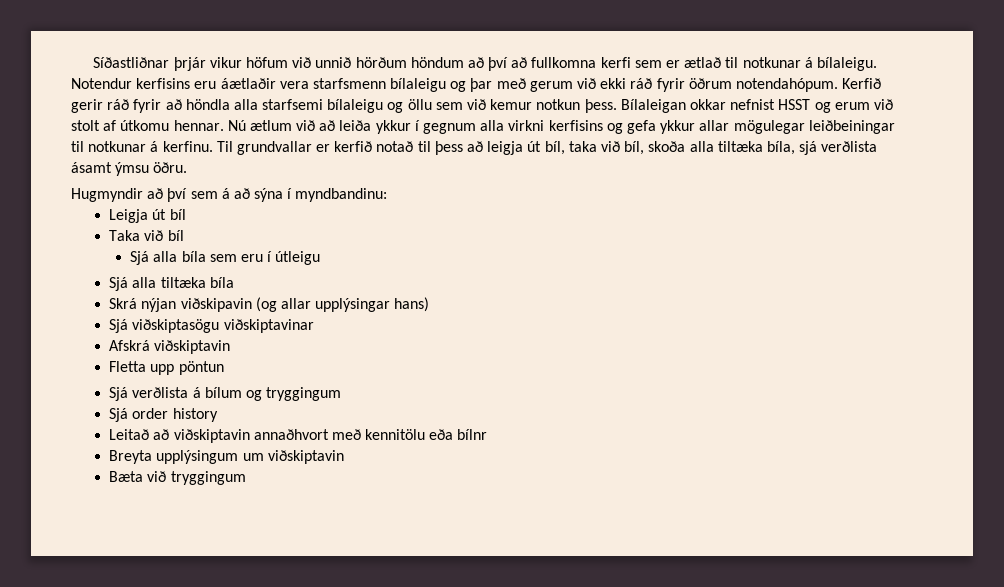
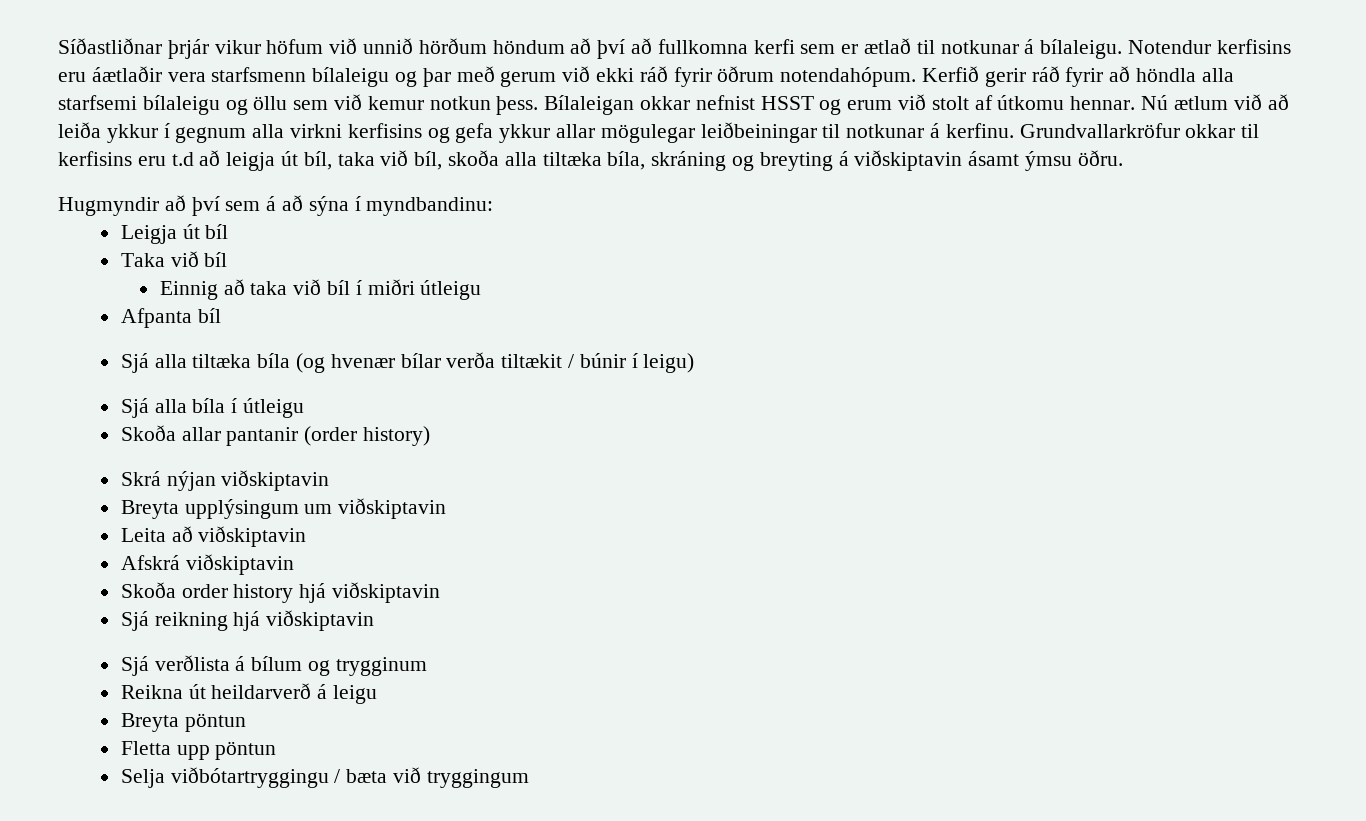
[216,141,463,155] Til grundvallar er kerfið notað til þess -> [1019,123,1260,138] [58,151,194,166] Grundvallarkröfur okkar til kerfisins eru t.d
[799,141,878,155] sjá verðlista -> [651,150,963,171] skráning og breyting á viðskiptavin
[130,251,321,265] Sjá alla bíla sem eru í útleigu -> [159,279,482,300] [120,308,221,328] Einnig að taka við bíl í miðri útleigu // Afpanta bíl
[109,297,430,312] [109,319,314,333] [109,340,231,354] [109,361,224,375] // Skrá nýjan viðskipavin (og allar upplýsingar hans) // Sjá viðskiptasögu viðskiptavinar // Afskrá viðskiptavin // Fletta upp pöntun -> [295,352,695,373] [120,398,304,418] [120,425,430,446] [120,470,330,491] [120,498,447,519] [120,526,307,547] [120,554,294,575] [120,582,440,603] [120,610,375,631] (og hvenær bílar verða tiltækit / búnir í leigu) // Sjá alla bíla í útleigu // Skoða allar pantanir (order history) // Skrá nýjan viðskiptavin // Breyta upplýsingum um viðskiptavin // Leita að viðskiptavin // Afskrá viðskiptavin // Skoða order history hjá viðskiptavin // Sjá reikning hjá viðskiptavin
[266,387,342,401] [109,408,218,422] [109,429,488,443] [109,450,344,464] [109,471,144,482] tryggingum // Sjá order history // Leitað að viðskiptavin annaðhvort með kennitölu eða bílnr // Breyta upplýsingum um viðskiptavin // Bæta -> [335,657,427,676] [120,683,377,704] [120,713,246,732] [120,741,277,760] [120,767,388,788] trygginum // Reikna út heildarverð á leigu // Breyta pöntun // Fletta upp pöntun // Selja viðbótartryggingu / bæta

